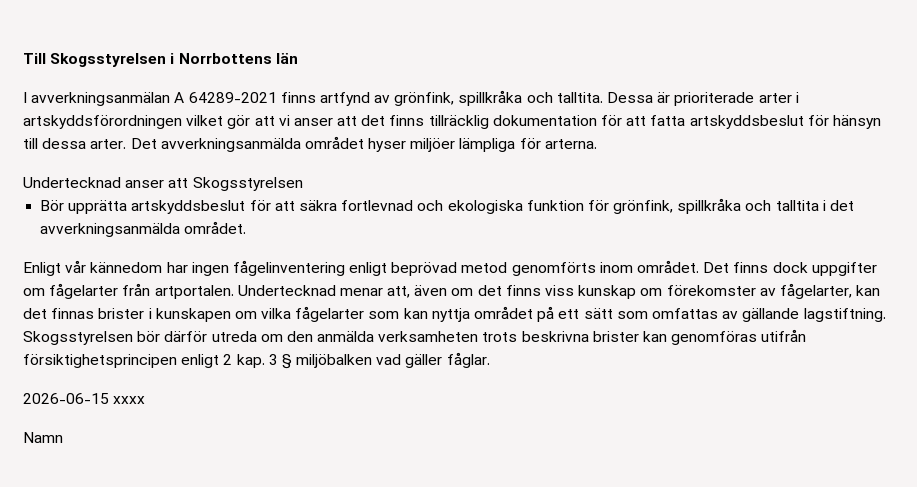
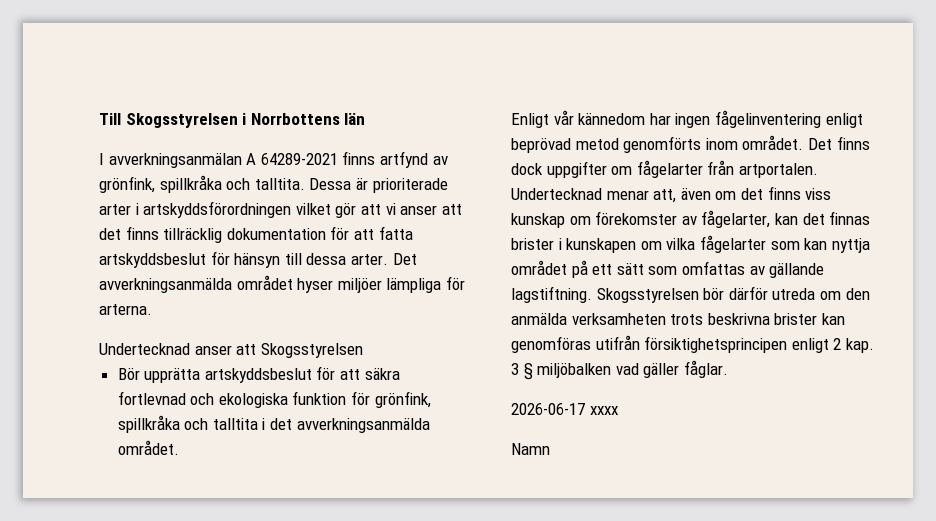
[23,393,109,404] 2026-06-15 -> [511,403,585,415] 2026-06-17

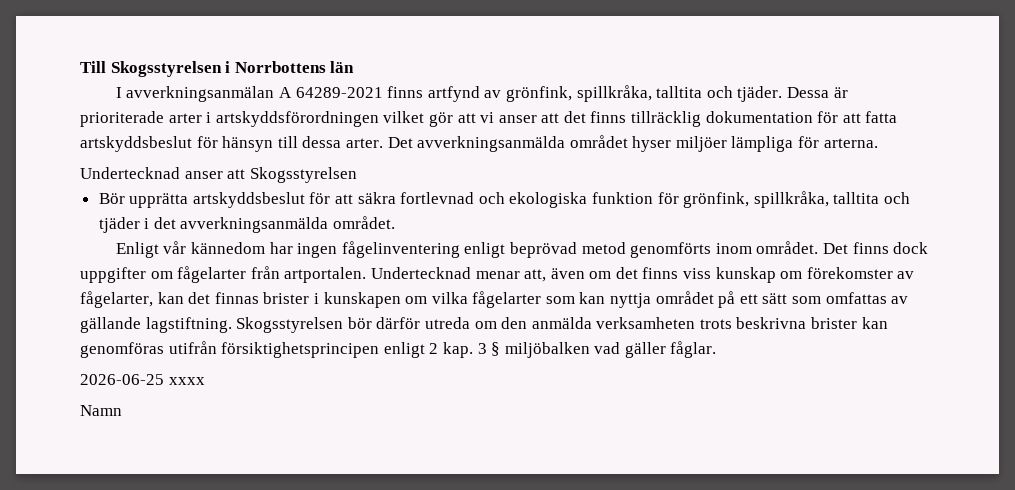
[159,175,305,193] spillkråka och talltita. -> [576,85,783,102] spillkråka, talltita och tjäder.
[117,415,258,433] spillkråka och talltita -> [753,191,910,208] [98,217,140,233] spillkråka, talltita och tjäder
[511,403,585,415] 2026-06-17 -> [80,374,164,385] 2026-06-25

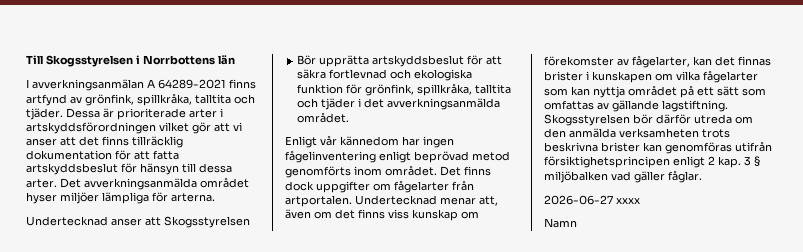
[80,374,164,385] 2026-06-25 -> [544,195,613,205] 2026-06-27

